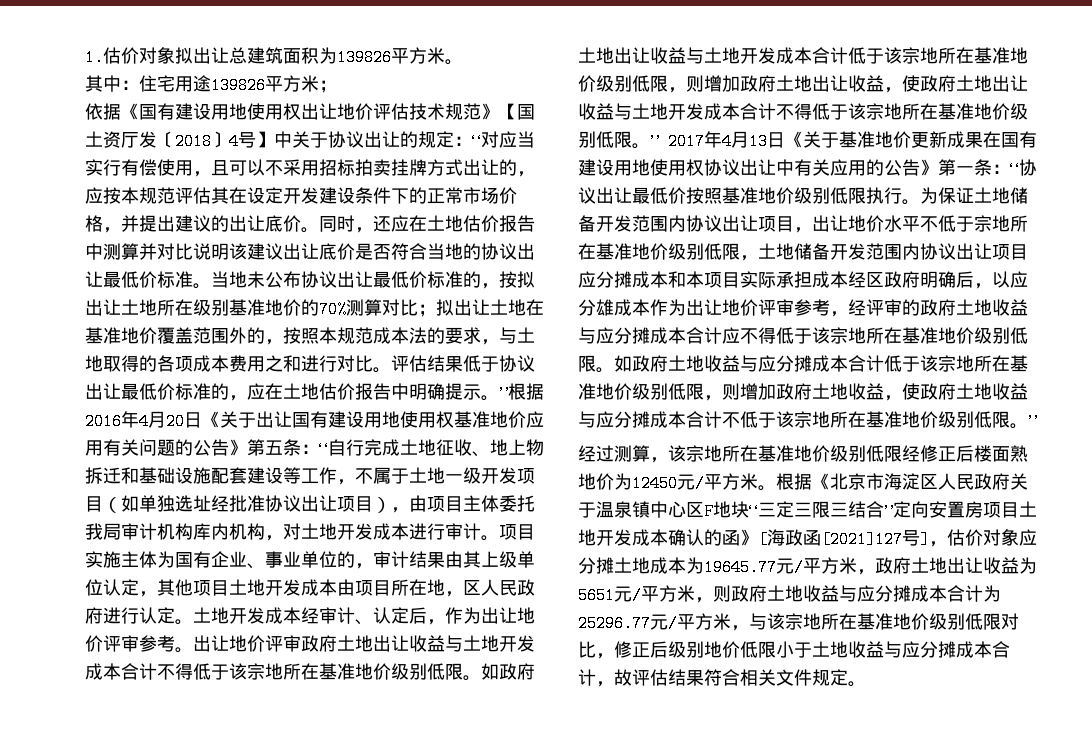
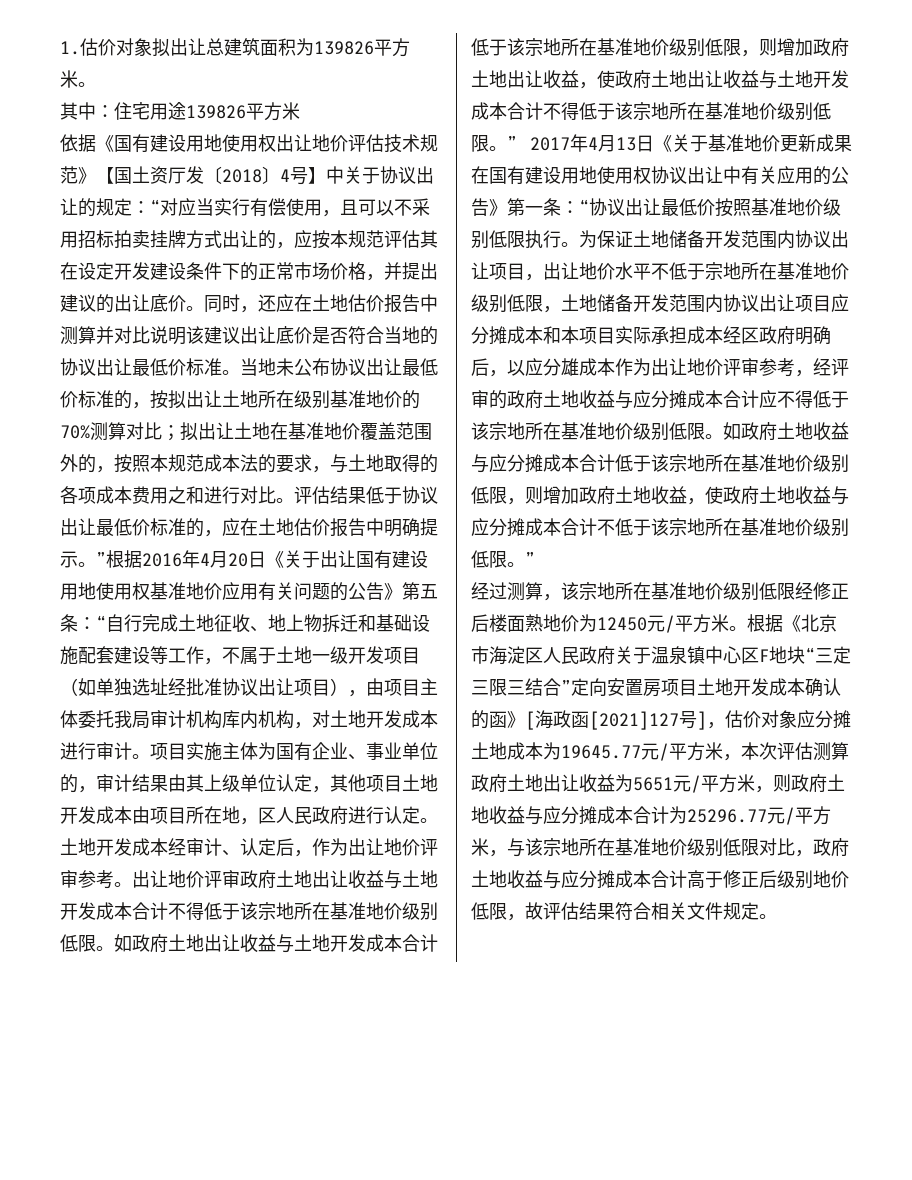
[319,80,337,93] ； -> (300, 111) none
(875, 572) none -> [741,742,849,761] 本次评估测算
[614,641,1010,658] [578,669,596,686] 修正后级别地价低限小于土地收益与应分摊成本合计 -> [813,838,849,857] [471,870,849,889] [471,902,507,920] 政府土地收益与应分摊成本合计高于修正后级别地价低限

